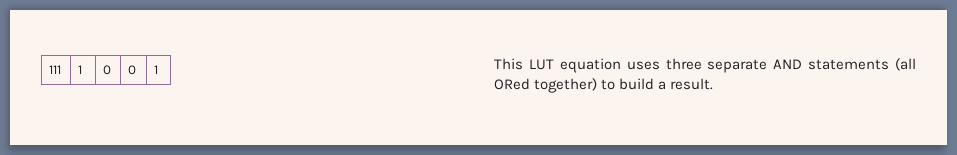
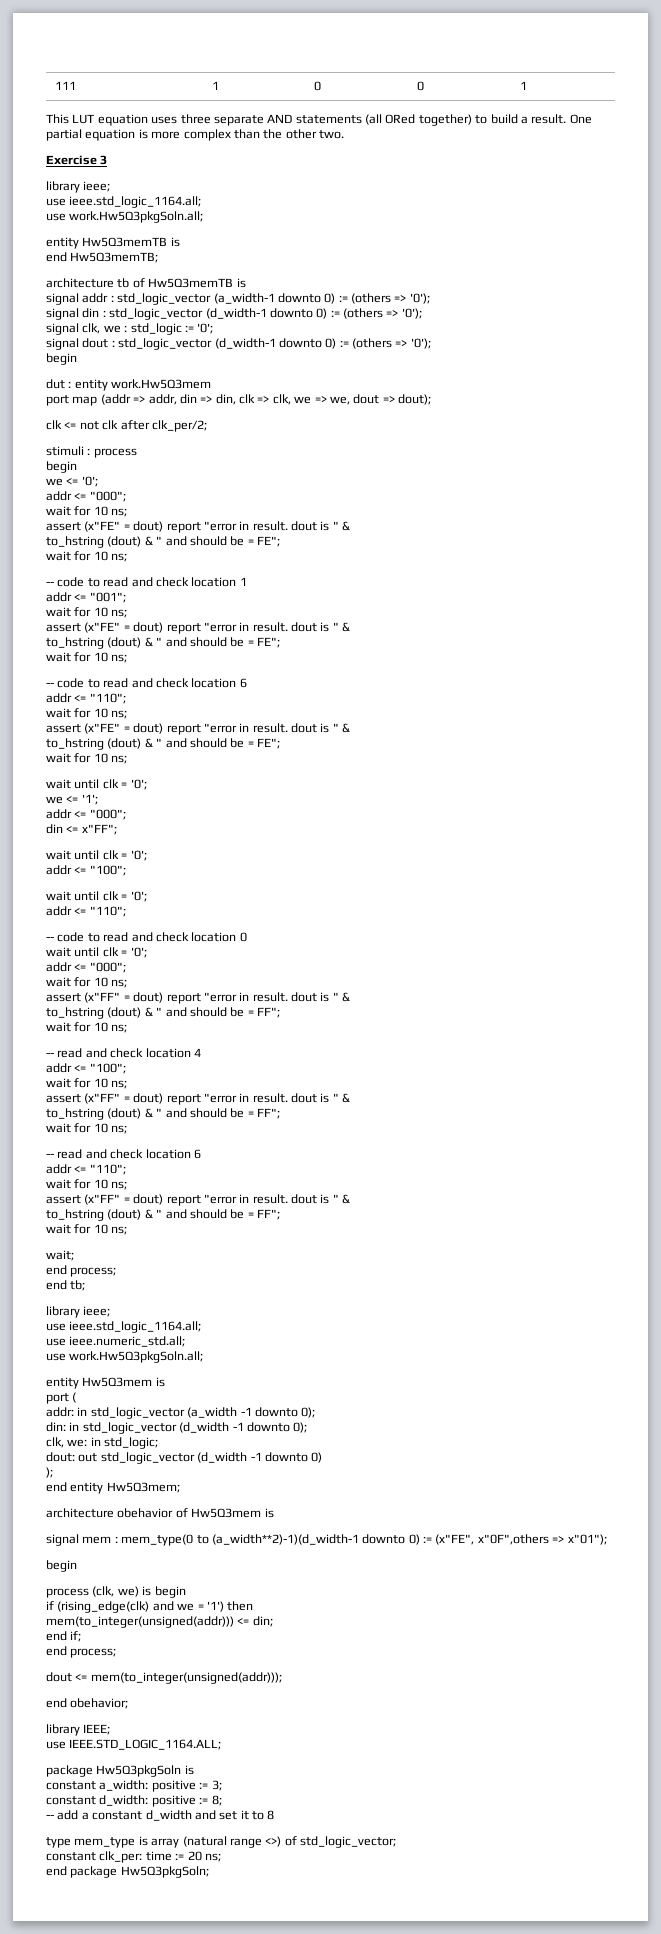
(714, 84) none -> [569,114,592,124] [46,129,344,141] [46,155,108,165] [46,181,111,193] [46,196,202,208] [46,211,204,223] [46,237,180,249] [46,252,159,263] [46,278,246,288] [46,293,430,305] [46,308,422,320] [46,323,214,335] [46,338,431,350] [46,353,77,365] [46,379,212,391] [46,394,431,406] [46,420,207,432] [46,446,137,458] [46,461,77,473] [46,476,98,487] [46,491,126,502] [46,506,128,517] [46,521,351,533] [46,536,280,548] [46,551,128,562] [46,577,247,587] [46,592,126,603] [46,607,128,618] [46,622,351,634] [46,637,280,649] [46,652,128,663] [46,678,247,688] [46,693,126,704] [46,708,128,719] [46,723,351,735] [46,738,280,750] [46,753,128,764] [46,779,147,790] [46,794,98,805] [46,809,126,820] [46,824,117,835] [46,850,147,861] [46,865,126,876] [46,891,147,902] [46,906,126,917] [46,932,247,942] [46,947,147,958] [46,962,126,973] [46,977,128,988] [46,992,351,1004] [46,1007,280,1019] [46,1022,128,1033] [46,1048,201,1058] [46,1063,126,1074] [46,1078,128,1089] [46,1093,351,1105] [46,1108,280,1120] [46,1123,128,1134] [46,1149,201,1159] [46,1164,126,1175] [46,1179,128,1190] [46,1194,351,1206] [46,1209,280,1221] [46,1224,128,1235] [46,1250,74,1261] [46,1265,117,1277] [46,1280,86,1291] [46,1306,111,1318] [46,1321,202,1333] [46,1336,186,1347] [46,1351,204,1363] [46,1377,165,1389] [46,1392,77,1404] [46,1407,316,1419] [46,1422,308,1434] [46,1437,159,1449] [46,1452,323,1464] [46,1467,53,1478] [46,1482,180,1494] [46,1508,274,1518] [46,1534,607,1546] [46,1560,77,1572] [46,1586,186,1598] [46,1601,254,1613] [46,1616,273,1628] [46,1631,82,1642] [46,1646,117,1658] [46,1672,282,1684] [46,1698,129,1709] [46,1724,111,1736] [46,1739,222,1750] [46,1765,194,1777] [46,1780,222,1792] [46,1795,222,1807] [46,1810,275,1821] [46,1836,396,1848] [46,1851,221,1863] [46,1866,209,1878] One partial equation is more complex than the other two. // Exercise 3 // library ieee; // use ieee.std_logic_1164.all; // use work.Hw5Q3pkgSoln.all; // entity Hw5Q3memTB is // end Hw5Q3memTB; // architecture tb of Hw5Q3memTB is // signal addr : std_logic_vector (a_width-1 downto 0) := (others => '0'); // signal din : std_logic_vector (d_width-1 downto 0) := (others => '0'); // signal clk, we : std_logic := '0'; // signal dout : std_logic_vector (d_width-1 downto 0) := (others => '0'); // begin // dut : entity work.Hw5Q3mem // port map (addr => addr, din => din, clk => clk, we => we, dout => dout); // clk <= not clk after clk_per/2; // stimuli : process // begin // we <= '0'; // addr <= "000"; // wait for 10 ns; // assert (x"FE" = dout) report "error in result. dout is " & // to_hstring (dout) & " and should be = FE"; // wait for 10 ns; // -- code to read and check location 1 // addr <= "001"; // wait for 10 ns; // assert (x"FE" = dout) report "error in result. dout is " & // to_hstring (dout) & " and should be = FE"; // wait for 10 ns; // -- code to read and check location 6 // addr <= "110"; // wait for 10 ns; // assert (x"FE" = dout) report "error in result. dout is " & // to_hstring (dout) & " and should be = FE"; // wait for 10 ns; // wait until clk = '0'; // we <= '1'; // addr <= "000"; // din <= x"FF"; // wait until clk = '0'; // addr <= "100"; // wait until clk = '0'; // addr <= "110"; // -- code to read and check location 0 // wait until clk = '0'; // addr <= "000"; // wait for 10 ns; // assert (x"FF" = dout) report "error in result. dout is " & // to_hstring (dout) & " and should be = FF"; // wait for 10 ns; // -- read and check location 4 // addr <= "100"; // wait for 10 ns; // assert (x"FF" = dout) report "error in result. dout is " & // to_hstring (dout) & " and should be = FF"; // wait for 10 ns; // -- read and check location 6 // addr <= "110"; // wait for 10 ns; // assert (x"FF" = dout) report "error in result. dout is " & // to_hstring (dout) & " and should be = FF"; // wait for 10 ns; // wait; // end process; // end tb; // library ieee; // use ieee.std_logic_1164.all; // use ieee.numeric_std.all; // use work.Hw5Q3pkgSoln.all; // entity Hw5Q3mem is // port ( // addr: in std_logic_vector (a_width -1 downto 0); // din: in std_logic_vector (d_width -1 downto 0); // clk, we: in std_logic; // dout: out std_logic_vector (d_width -1 downto 0) // ); // end entity Hw5Q3mem; // architecture obehavior of Hw5Q3mem is // signal mem : mem_type(0 to (a_width**2)-1)(d_width-1 downto 0) := (x"FE", x"0F",others => x"01"); // begin // process (clk, we) is begin // if (rising_edge(clk) and we = '1') then // mem(to_integer(unsigned(addr))) <= din; // end if; // end process; // dout <= mem(to_integer(unsigned(addr))); // end obehavior; // library IEEE; // use IEEE.STD_LOGIC_1164.ALL; // package Hw5Q3pkgSoln is // constant a_width: positive := 3; // constant d_width: positive := 8; // -- add a constant d_width and set it to 8 // type mem_type is array (natural range <>) of std_logic_vector; // constant clk_per: time := 20 ns; // end package Hw5Q3pkgSoln;

